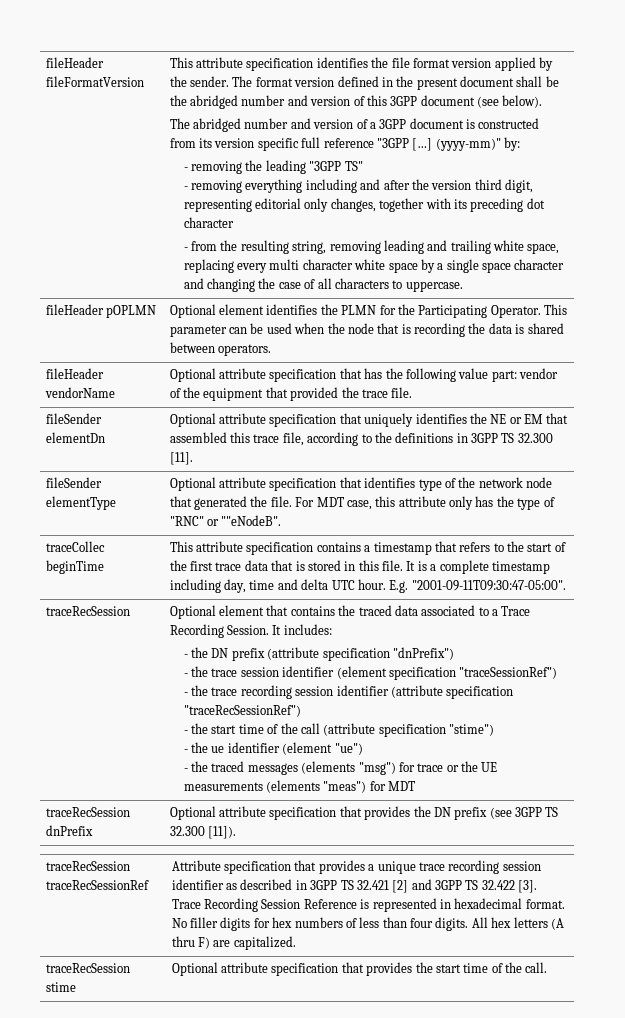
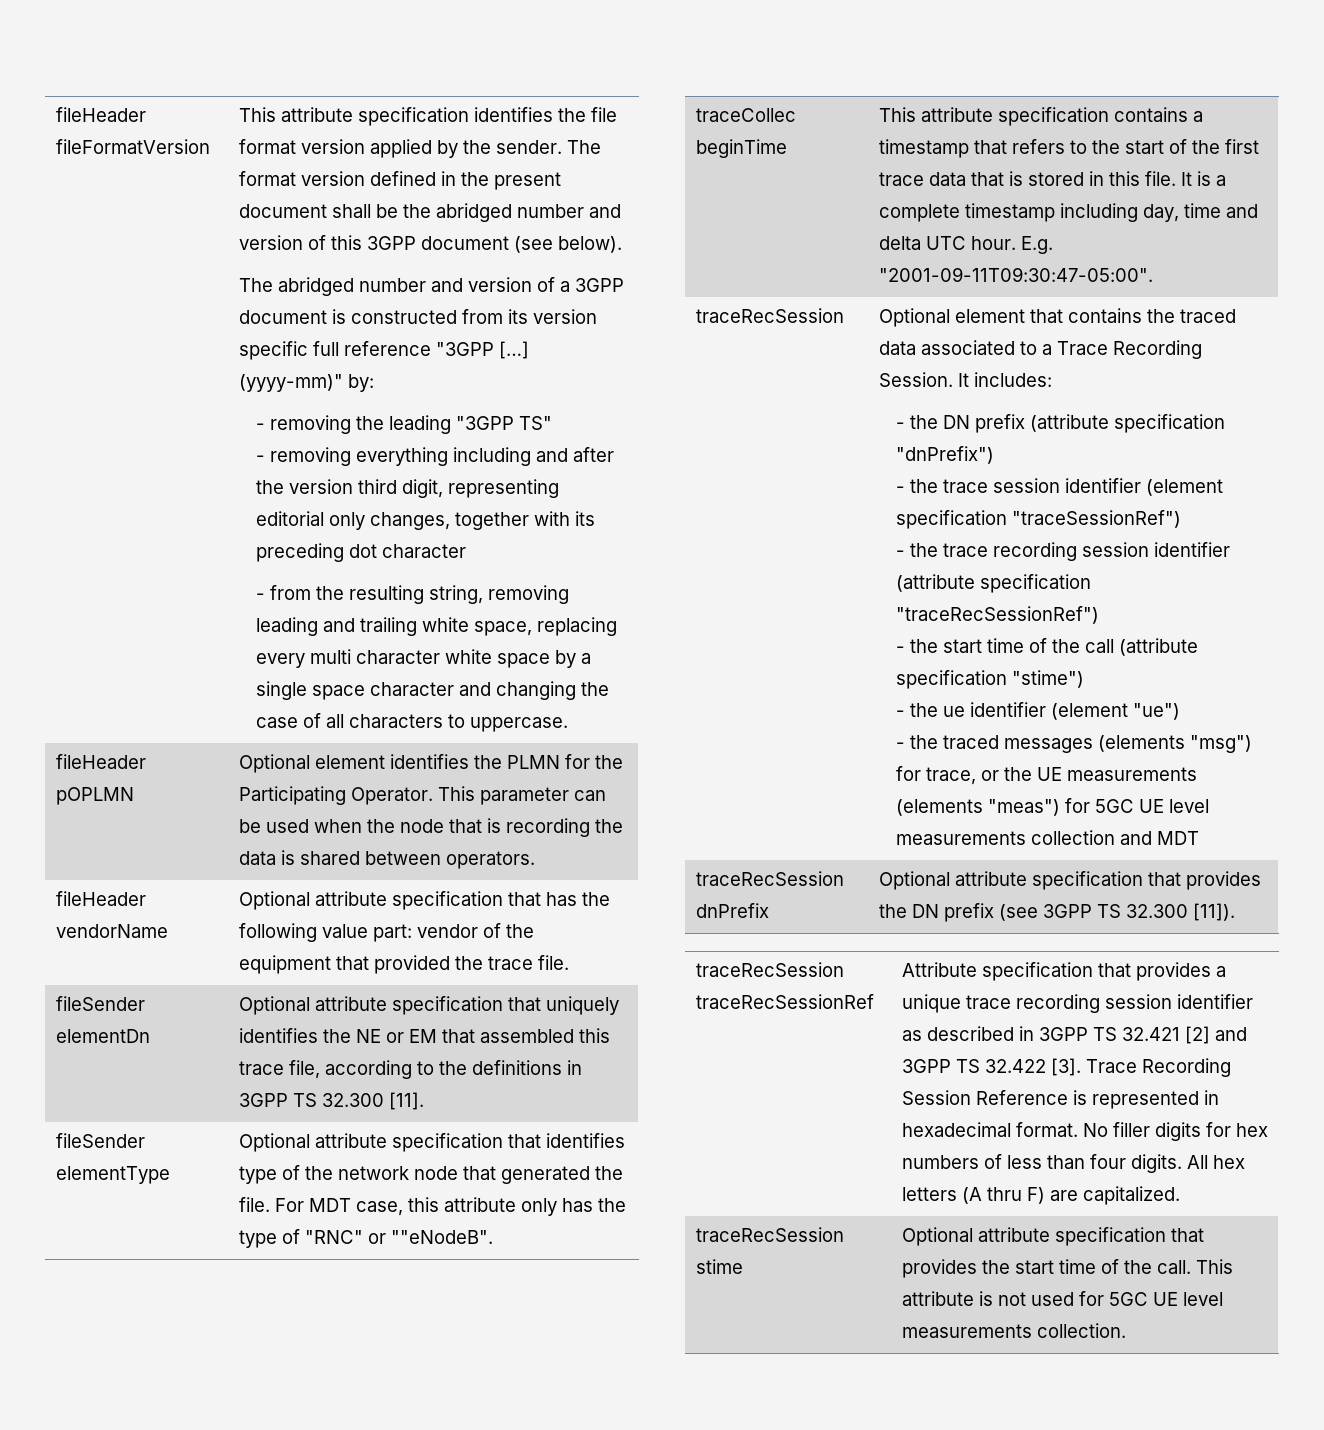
[417,763,444,772] trace -> [925,767,976,785] trace,
(386, 786) none -> [1094,799,1209,813] [895,830,1152,845] 5GC UE level measurements collection and
(548, 967) none -> [1195,1259,1233,1274] [901,1291,1223,1306] [901,1323,1126,1338] This attribute is not used for 5GC UE level measurements collection.

